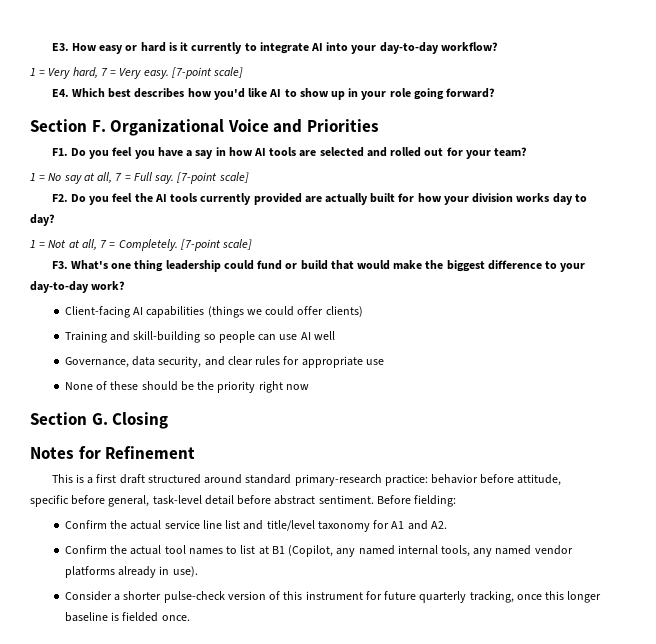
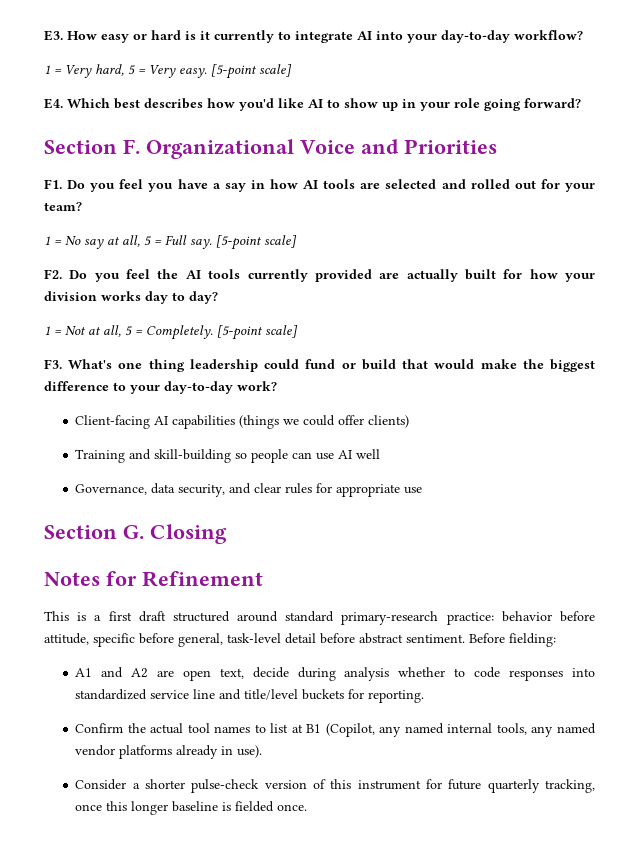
[100,68,108,76] 7 -> [128,65,135,75] 5
[171,67,212,79] [7-point -> [211,64,257,79] [5-point
[115,173,123,181] 7 -> [144,236,151,246] 5
[177,172,218,184] [7-point -> [216,235,262,250] [5-point
[100,240,108,248] 7 -> [125,326,132,336] 5
[180,239,221,251] [7-point -> [217,325,263,340] [5-point
[64,381,309,393] // None of these should be the priority right now -> (423, 490) none
[64,520,162,530] Confirm the actual -> [75,667,595,681] [75,689,148,700] A1 and A2 are open text, decide during analysis whether to code responses into standardized
[225,520,241,529] list -> (216, 694) none
[317,520,447,532] taxonomy for A1 and A2. -> [302,689,425,703] buckets for reporting.

